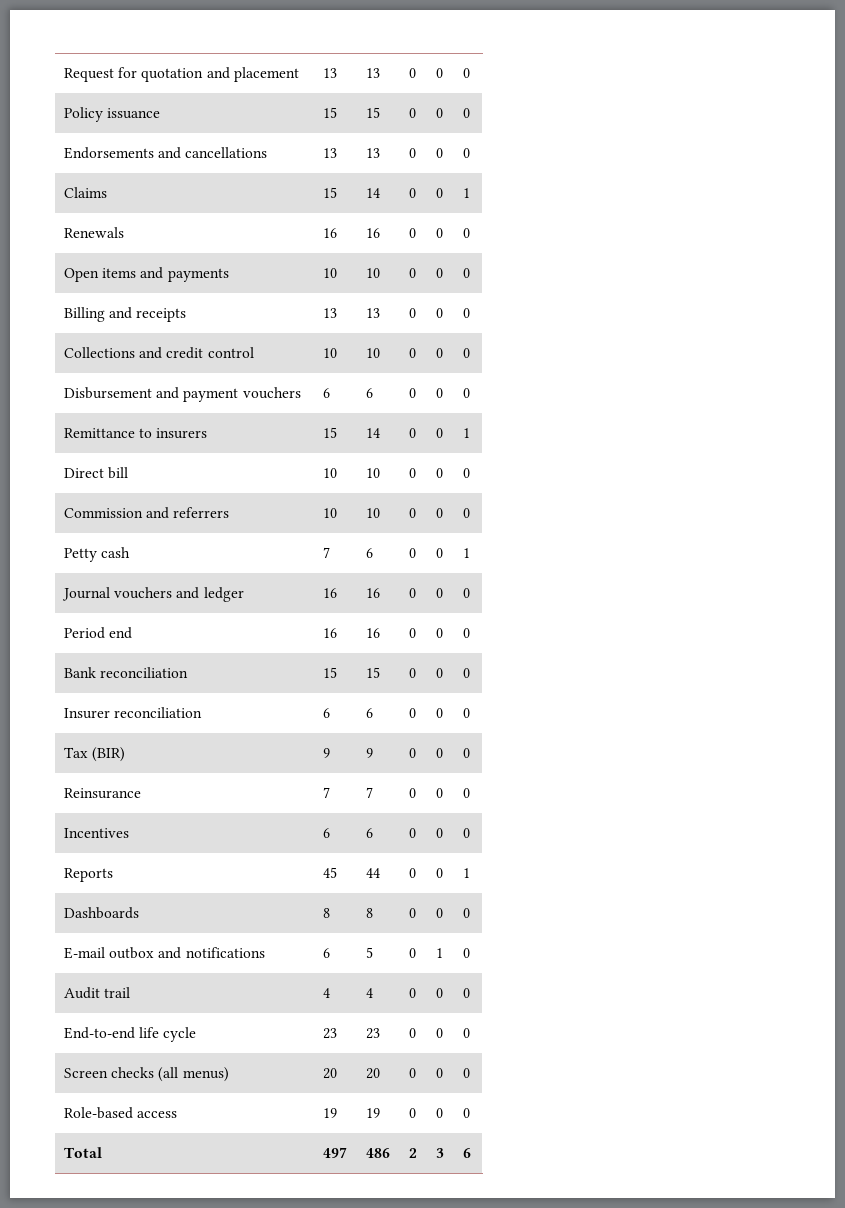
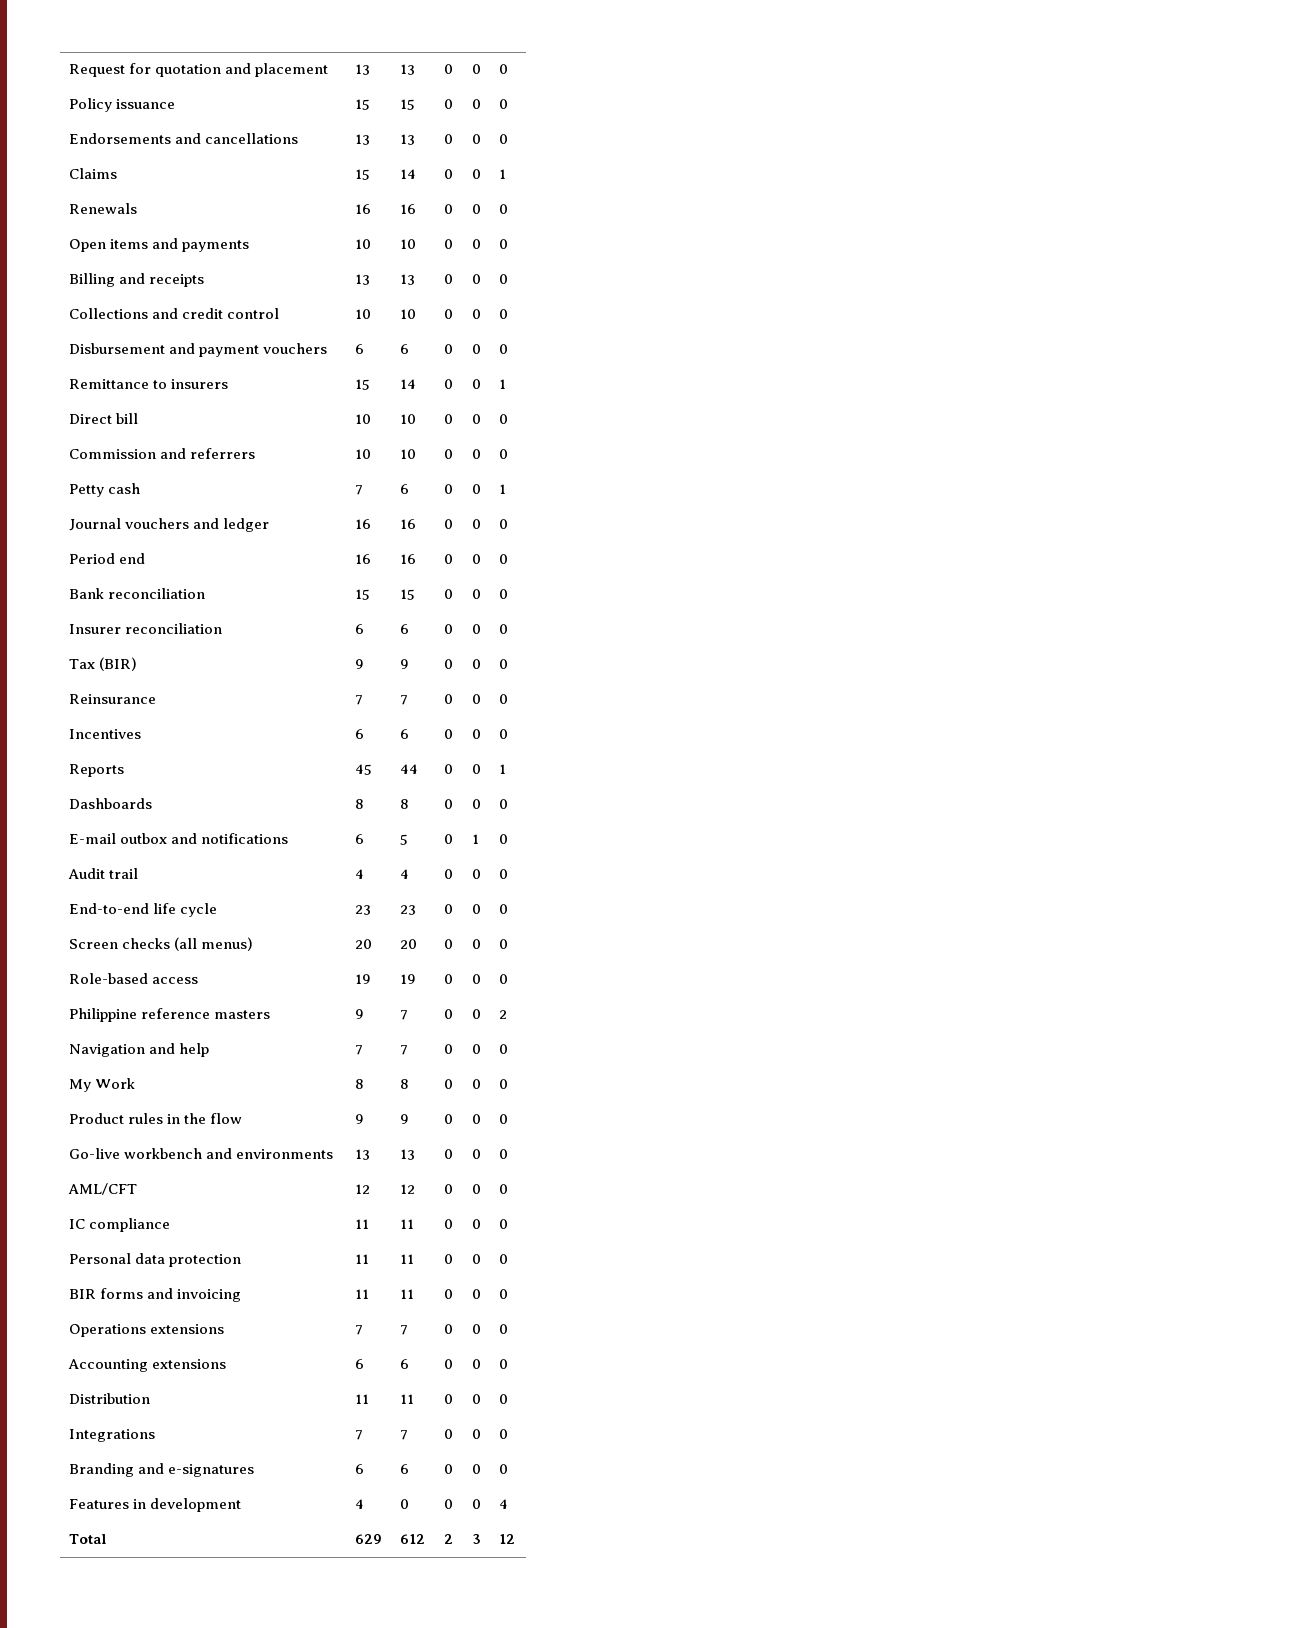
(471, 1113) none -> [68,1008,270,1022] [354,1009,364,1019] [399,1010,408,1020] [443,1009,453,1019] [471,1009,481,1019] [498,1010,507,1019] [68,1043,209,1057] [354,1045,363,1055] [399,1045,408,1055] [443,1044,453,1054] [471,1044,481,1054] [498,1044,508,1054] [68,1078,135,1092] [354,1079,364,1089] [399,1079,409,1089] [443,1079,453,1089] [471,1079,481,1089] [498,1079,508,1089] [68,1113,242,1124] [354,1114,364,1124] [399,1114,409,1124] [443,1114,453,1124] [471,1114,481,1124] [498,1114,508,1124] [68,1148,333,1159] [354,1149,370,1160] [399,1149,415,1160] [443,1149,453,1159] [471,1149,481,1159] [498,1149,508,1159] [67,1183,137,1195] [354,1184,370,1194] [399,1184,415,1194] [443,1184,453,1194] [471,1184,481,1194] [498,1184,508,1194] [68,1218,170,1232] [354,1219,369,1229] [399,1219,414,1229] [443,1219,453,1229] [471,1219,481,1229] [498,1219,508,1229] [68,1253,241,1267] [354,1254,369,1264] [399,1254,414,1264] [443,1254,453,1264] [471,1254,481,1264] [498,1254,508,1264] [68,1288,241,1302] [354,1289,369,1299] [399,1289,414,1299] [443,1289,453,1299] [471,1289,481,1299] [498,1289,508,1299] [68,1324,224,1337] [354,1325,363,1335] [399,1325,408,1335] [443,1324,453,1334] [471,1324,481,1334] [498,1324,508,1334] [67,1359,226,1372] [354,1359,364,1369] [399,1359,409,1369] [443,1359,453,1369] [471,1359,481,1369] [498,1359,508,1369] [68,1393,150,1404] [354,1394,369,1404] [399,1394,414,1404] [443,1394,453,1404] [471,1394,481,1404] [498,1394,508,1404] [68,1429,155,1442] [354,1430,363,1440] [399,1430,408,1440] [443,1429,453,1439] [471,1429,481,1439] [498,1429,508,1439] [68,1463,254,1477] [354,1464,364,1474] [399,1464,409,1474] [443,1464,453,1474] [471,1464,481,1474] [498,1464,508,1474] [68,1498,241,1512] [354,1499,364,1509] [399,1499,409,1509] [443,1499,453,1509] [471,1499,481,1509] [498,1499,508,1509] // Philippine reference masters | 9 | 7 | 0 | 0 | 2 // Navigation and help | 7 | 7 | 0 | 0 | 0 // My Work | 8 | 8 | 0 | 0 | 0 // Product rules in the flow | 9 | 9 | 0 | 0 | 0 // Go-live workbench and environments | 13 | 13 | 0 | 0 | 0 // AML/CFT | 12 | 12 | 0 | 0 | 0 // IC compliance | 11 | 11 | 0 | 0 | 0 // Personal data protection | 11 | 11 | 0 | 0 | 0 // BIR forms and invoicing | 11 | 11 | 0 | 0 | 0 // Operations extensions | 7 | 7 | 0 | 0 | 0 // Accounting extensions | 6 | 6 | 0 | 0 | 0 // Distribution | 11 | 11 | 0 | 0 | 0 // Integrations | 7 | 7 | 0 | 0 | 0 // Branding and e-signatures | 6 | 6 | 0 | 0 | 0 // Features in development | 4 | 0 | 0 | 0 | 4
[323,1147,348,1158] [366,1148,391,1158] 497 | 486 -> [354,1534,382,1544] [399,1534,425,1544] 629 | 612
[463,1148,472,1158] 6 -> [498,1534,515,1544] 12

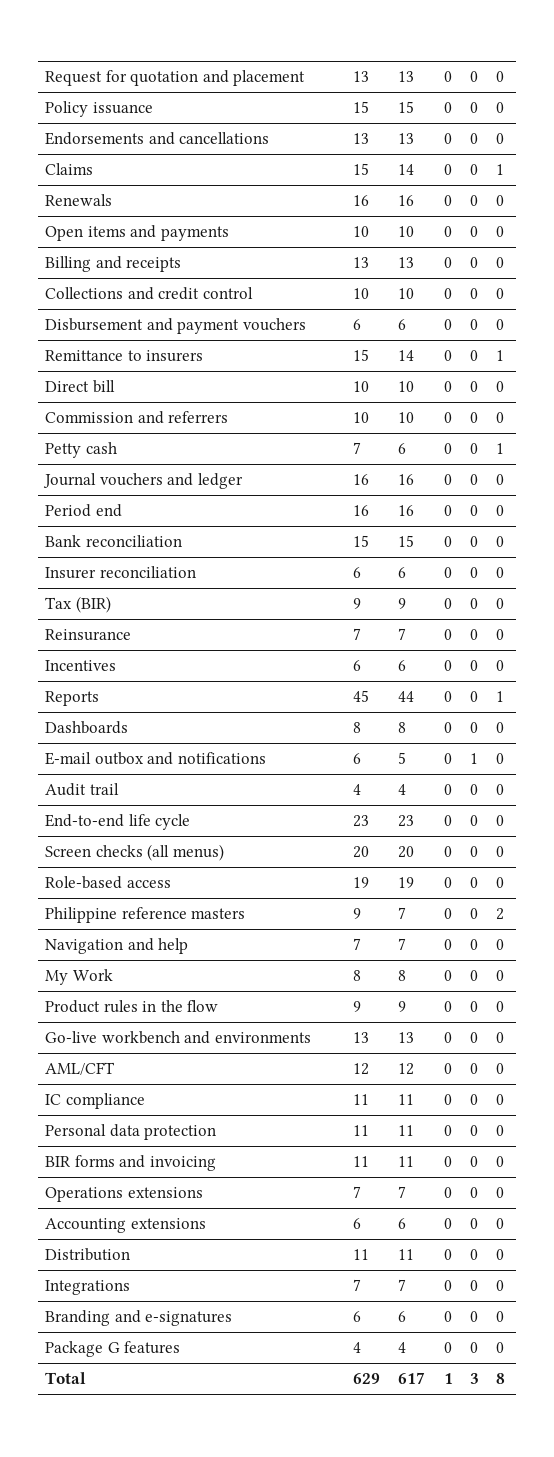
[68,1498,241,1512] [354,1499,364,1509] [399,1499,409,1509] [443,1499,453,1509] [471,1499,481,1509] [498,1499,508,1509] Features in development | 4 | 0 | 0 | 0 | 4 -> [44,1341,181,1357] [352,1342,361,1353] [397,1342,406,1353] [443,1342,452,1353] [469,1342,478,1353] [495,1342,504,1353] Package G features | 4 | 4 | 0 | 0 | 0
[399,1534,425,1544] [443,1534,453,1544] 612 | 2 -> [397,1372,425,1384] [443,1373,453,1384] 617 | 1
[498,1534,515,1544] 12 -> [495,1373,505,1384] 8

